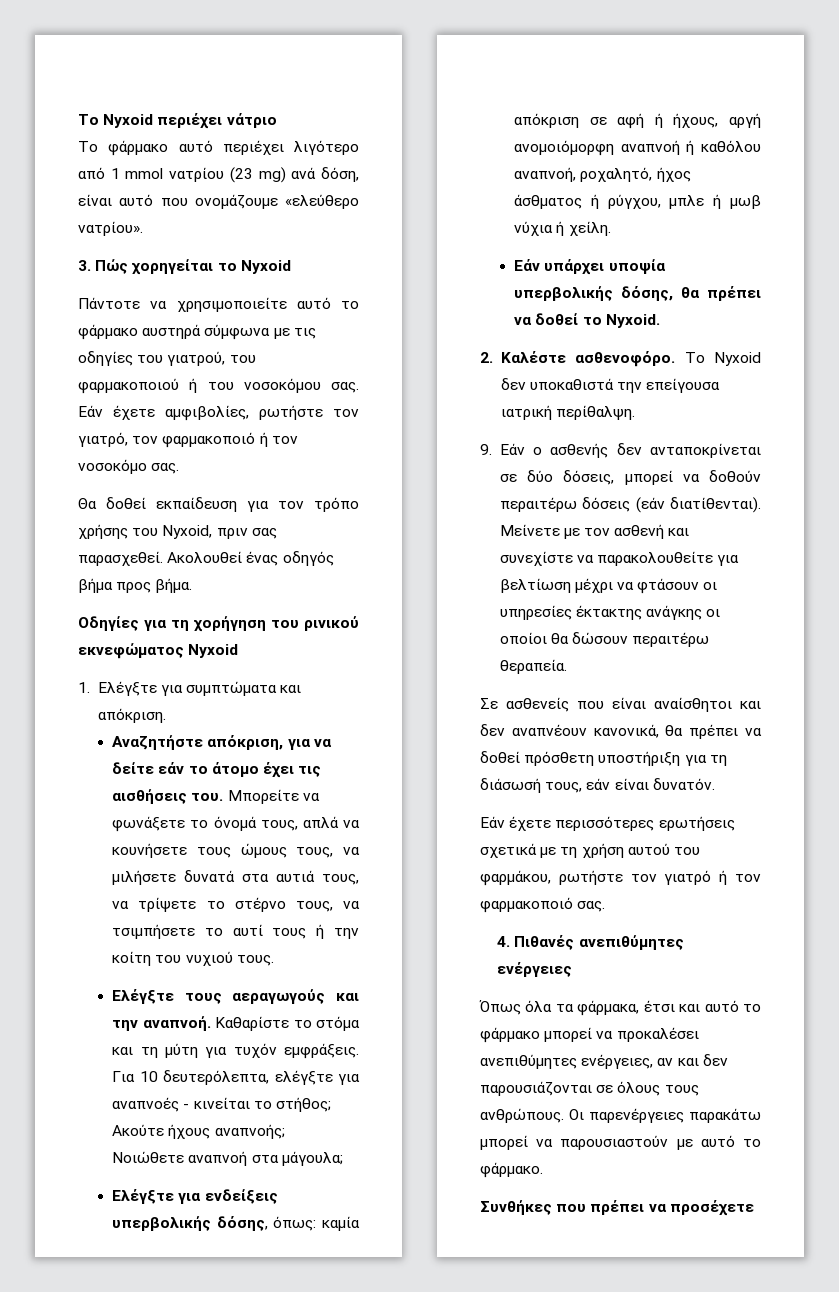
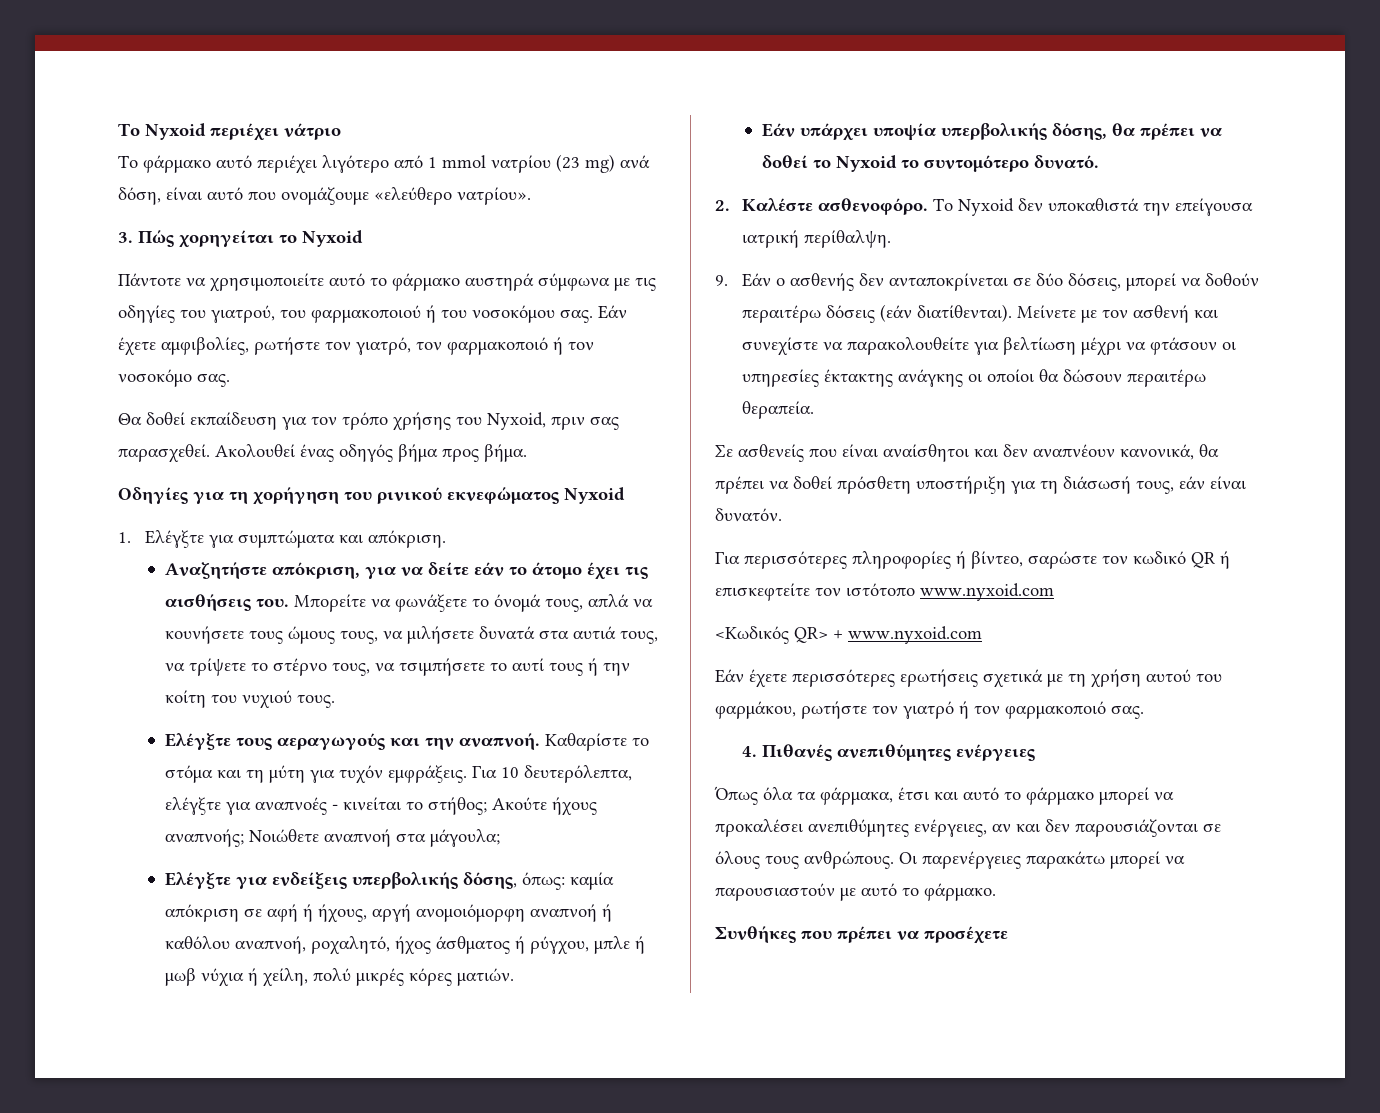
[568,221,611,236] χείλη. -> [262,968,514,987] χείλη, πολύ μικρές κόρες ματιών.
[605,314,660,328] Nyxoid. -> [835,155,1099,172] Nyxoid το συντομότερο δυνατό.
(715, 784) none -> [715,551,1230,569] [715,583,1054,601] [715,626,982,644] // Για περισσότερες πληροφορίες ή βίντεο, σαρώστε τον κωδικό QR ή επισκεφτείτε τον ιστότοπο www.nyxoid.com // <Κωδικός QR> + www.nyxoid.com

